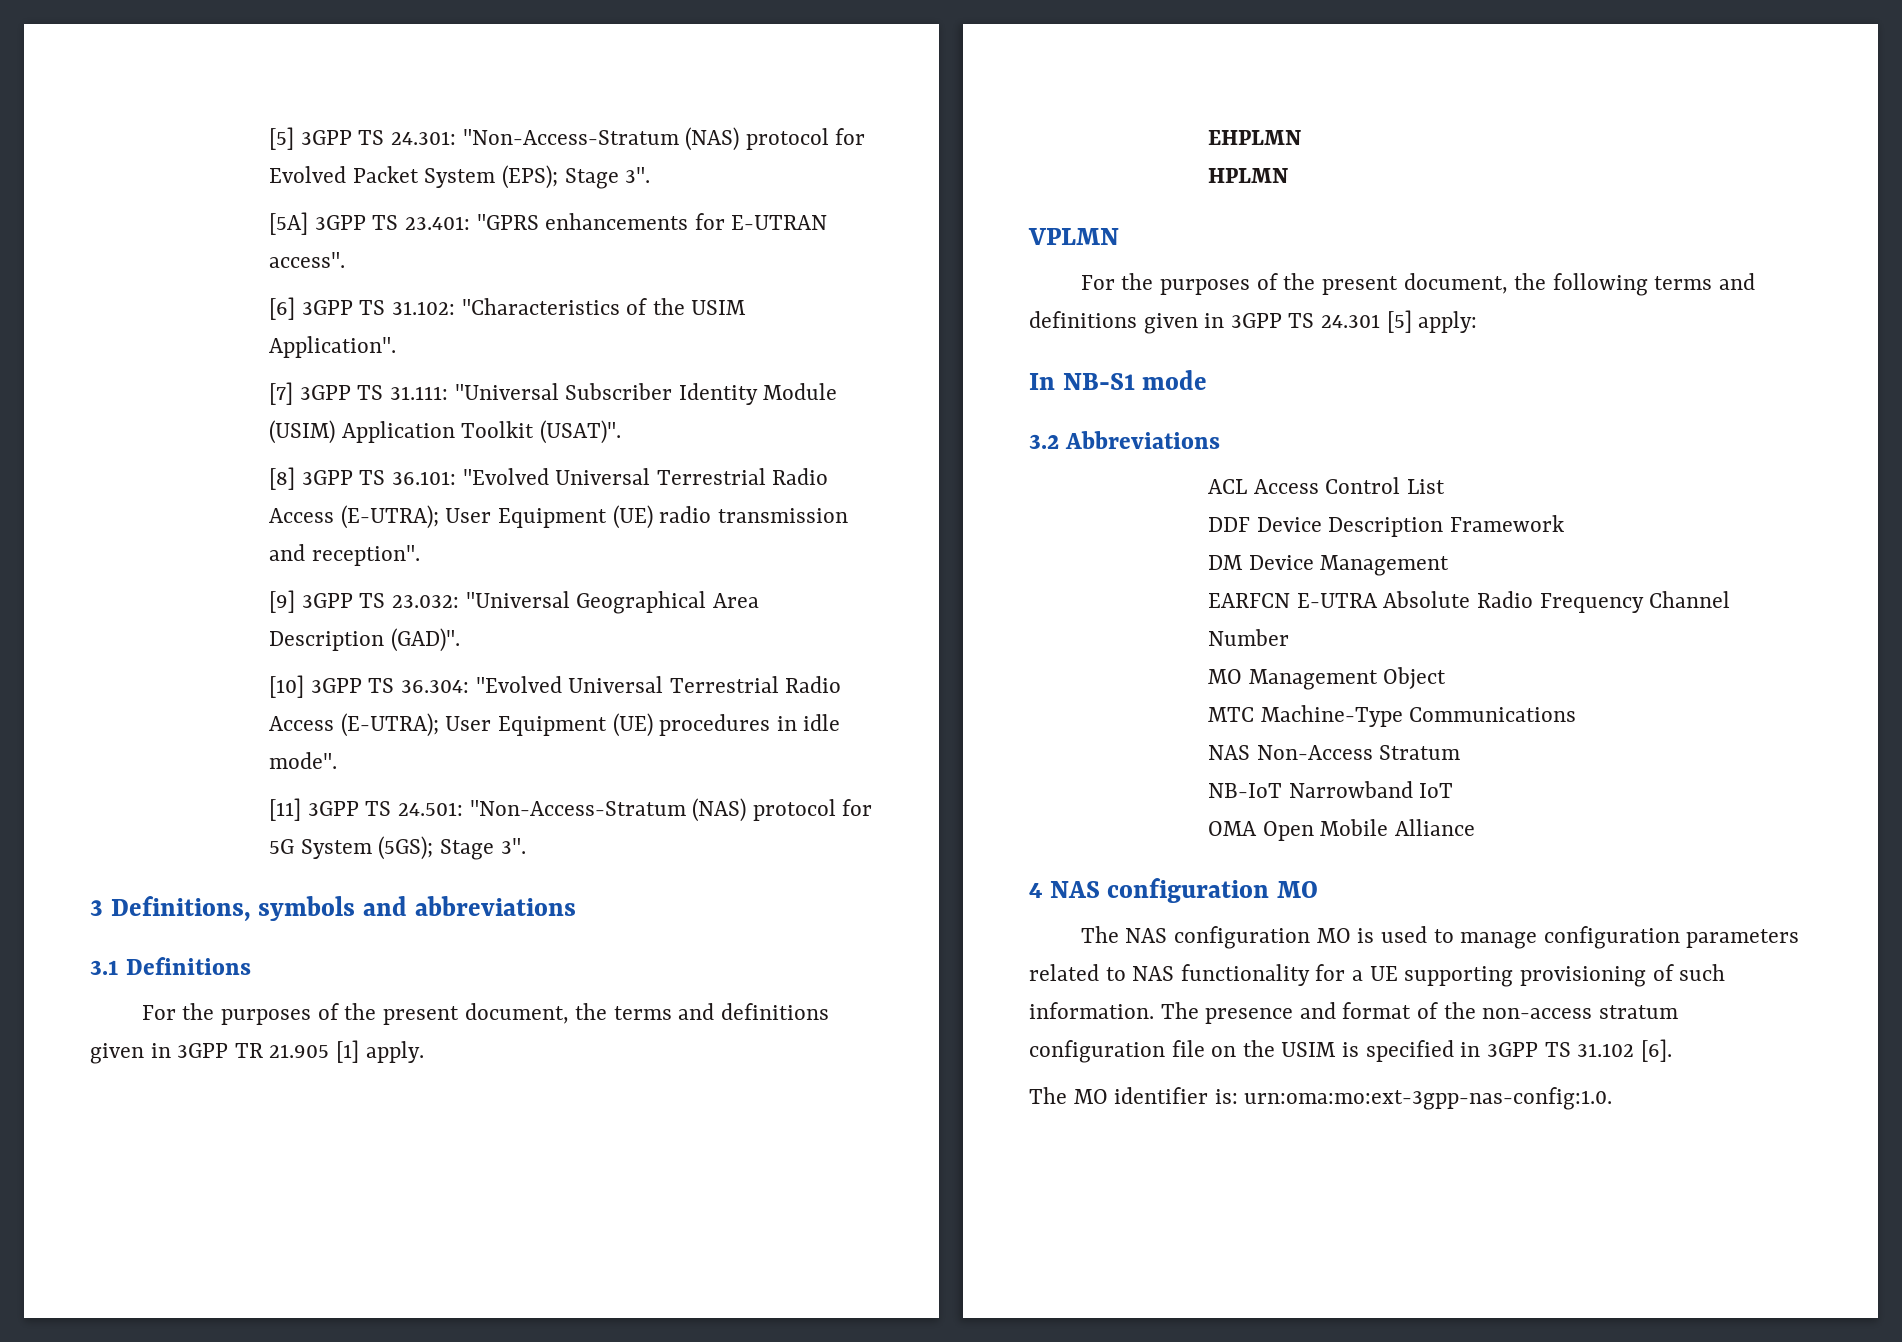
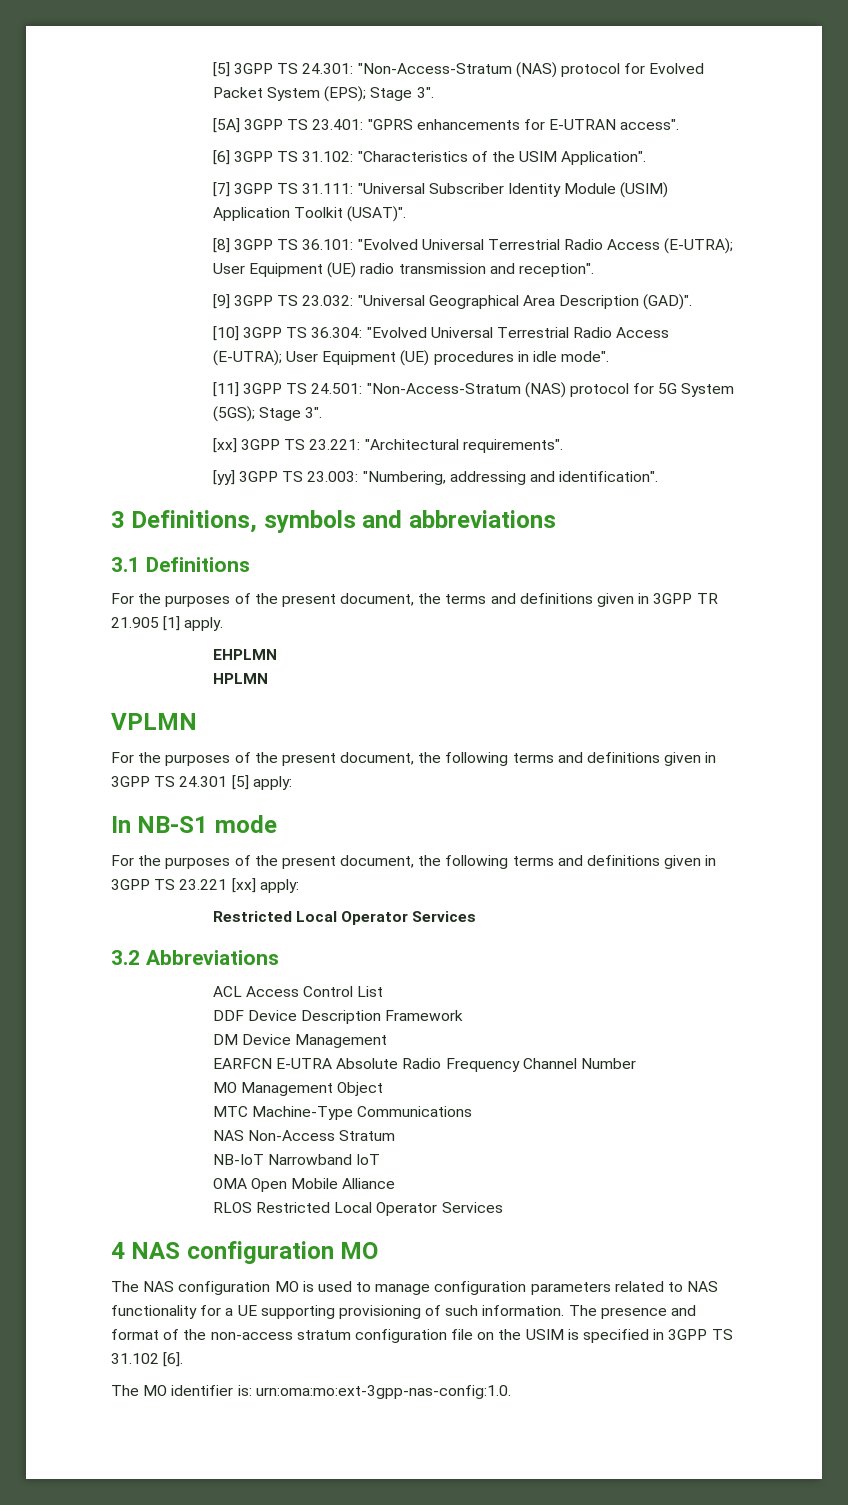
(526, 846) none -> [212,438,563,453] [212,470,659,485] // [xx] 3GPP TS 23.221: "Architectural requirements". // [yy] 3GPP TS 23.003: "Numbering, addressing and identification".
(1208, 380) none -> [111,855,717,869] [111,878,299,893] [212,911,477,925] // For the purposes of the present document, the following terms and definitions given in 3GPP TS 23.221 [xx] apply: // Restricted Local Operator Services
(1475, 827) none -> [212,1202,503,1216] // RLOS Restricted Local Operator Services

